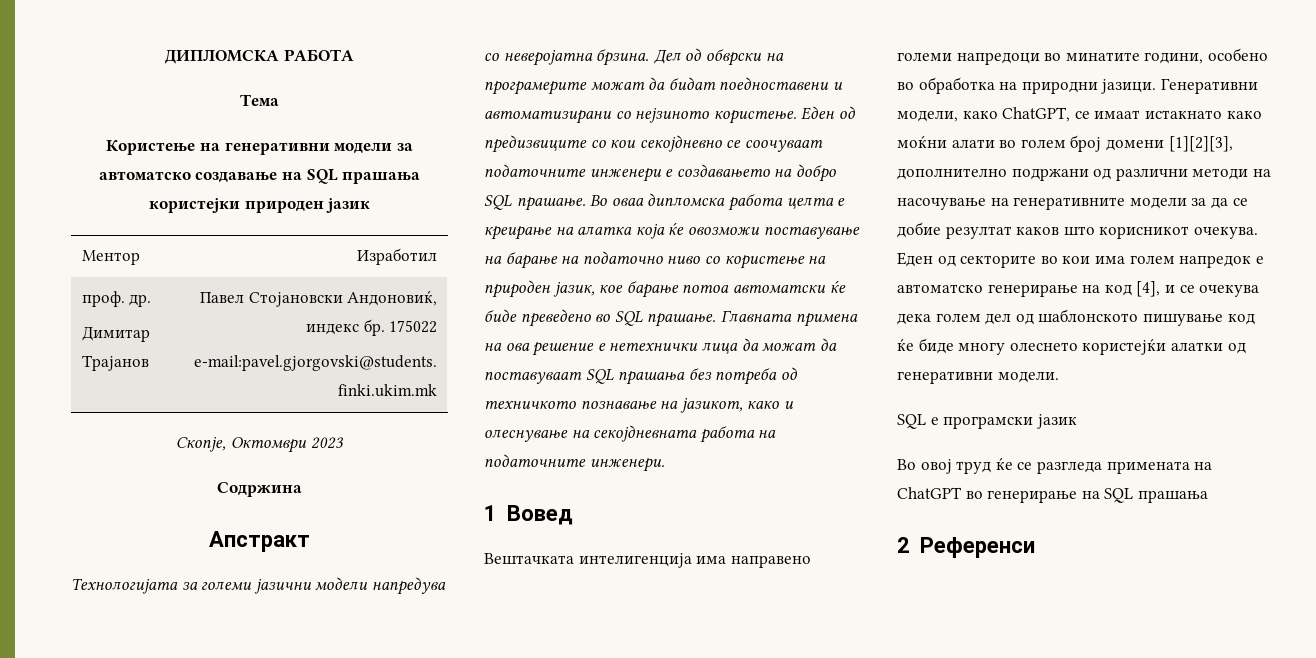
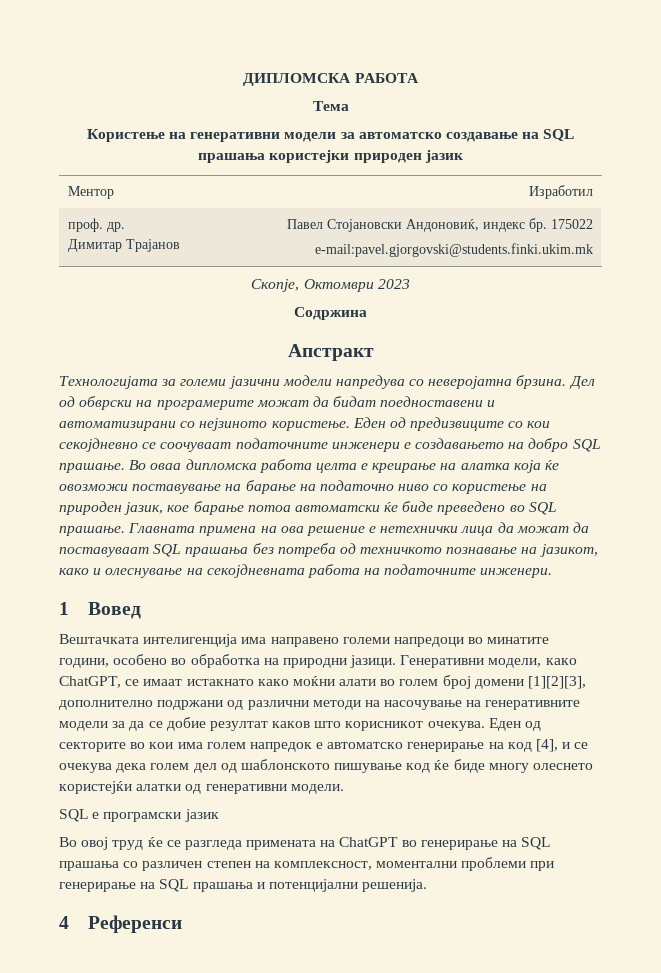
[897,537,910,553] // 2 -> [123,857,555,871] [59,879,428,892] [59,916,69,929] со различен степен на комплексност, моментални проблеми при генерирање на SQL прашања и потенцијални решенија. // 4

